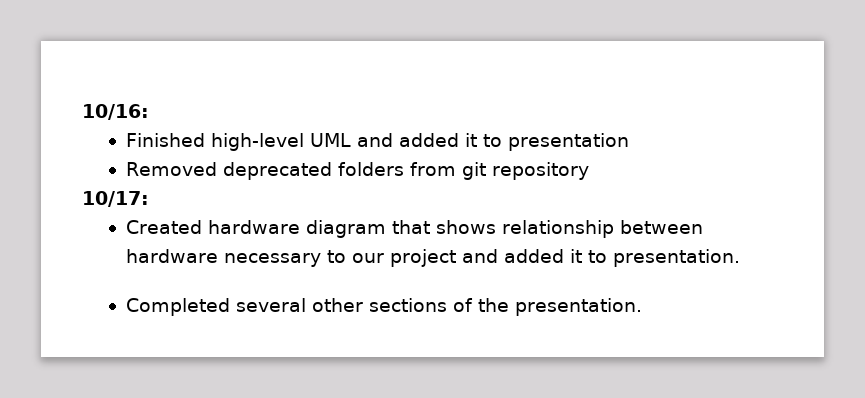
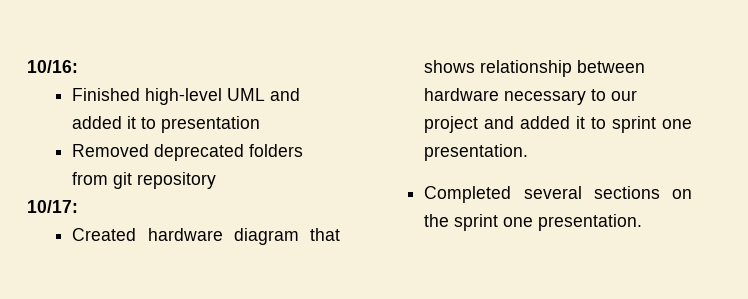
(608, 256) none -> [612,116,692,133] sprint one
[312,298,510,312] other sections of the -> [593,186,692,199] [424,214,534,231] sections on the sprint one

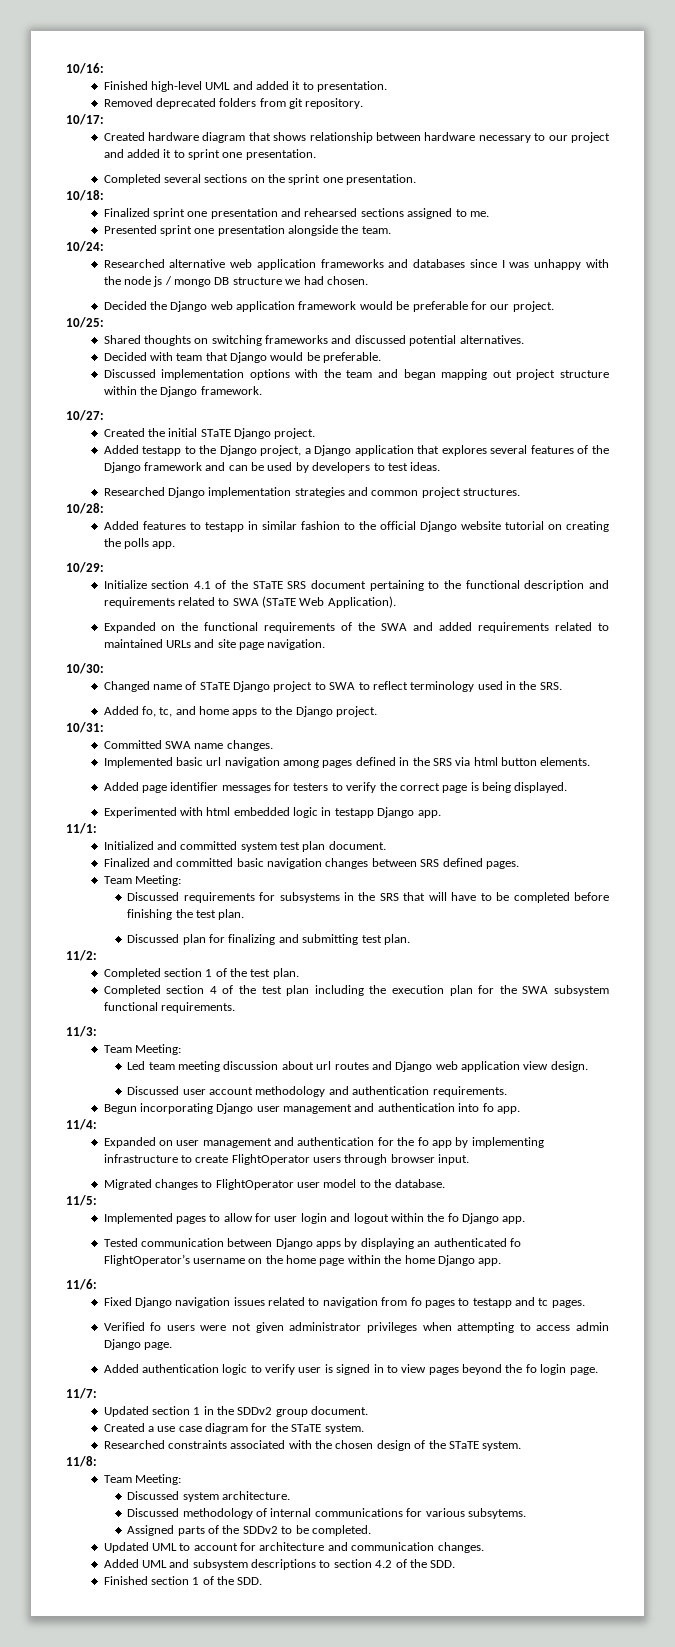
[161,116,261,133] presentation -> [317,81,388,92] presentation.
[137,172,217,189] repository -> [305,98,364,109] repository.
(643, 222) none -> [66,190,104,201] [103,208,489,219] [103,225,391,236] [66,241,104,252] [103,259,609,270] [103,276,368,287] [103,301,554,312] [66,317,104,328] [103,335,524,346] [103,352,382,363] [103,369,609,380] [103,386,262,397] [66,410,104,421] [103,428,316,439] [103,445,610,456] [103,462,441,473] [103,487,521,498] [66,503,104,514] [103,521,609,532] [103,538,176,549] [66,562,104,573] [103,580,609,591] [103,596,396,608] [103,622,610,633] [103,639,326,650] [66,663,104,674] [103,681,562,692] [103,706,377,717] [66,722,104,733] [103,740,273,751] [103,757,591,768] [103,782,568,793] [103,807,441,818] [66,823,97,834] [103,841,386,852] [103,858,519,869] [103,875,181,886] [127,892,609,903] [127,909,245,920] [127,934,410,945] [66,950,97,961] [103,968,299,979] [103,985,609,996] [103,1002,235,1013] [66,1026,97,1037] [103,1044,181,1055] [127,1061,588,1072] [127,1086,507,1097] [103,1103,520,1114] [66,1119,97,1130] [103,1137,544,1148] [103,1154,470,1165] [103,1179,445,1190] [66,1195,97,1206] [103,1213,526,1224] [103,1238,521,1249] [103,1254,502,1266] [66,1279,97,1290] [103,1297,585,1308] [103,1322,609,1333] [103,1339,172,1350] [103,1364,598,1375] [66,1388,97,1399] [103,1406,369,1417] [103,1423,364,1434] [103,1440,522,1451] [66,1456,97,1467] [103,1474,181,1485] [127,1491,291,1502] [127,1508,526,1519] [127,1525,371,1536] [103,1542,484,1553] [103,1559,456,1570] [103,1576,263,1585] // 10/18: // Finalized sprint one presentation and rehearsed sections assigned to me. // Presented sprint one presentation alongside the team. // 10/24: // Researched alternative web application frameworks and databases since I was unhappy with the node js / mongo DB structure we had chosen. // Decided the Django web application framework would be preferable for our project. // 10/25: // Shared thoughts on switching frameworks and discussed potential alternatives. // Decided with team that Django would be preferable. // Discussed implementation options with the team and began mapping out project structure within the Django framework. // 10/27: // Created the initial STaTE Django project. // Added testapp to the Django project, a Django application that explores several features of the Django framework and can be used by developers to test ideas. // Researched Django implementation strategies and common project structures. // 10/28: // Added features to testapp in similar fashion to the official Django website tutorial on creating the polls app. // 10/29: // Initialize section 4.1 of the STaTE SRS document pertaining to the functional description and requirements related to SWA (STaTE Web Application). // Expanded on the functional requirements of the SWA and added requirements related to maintained URLs and site page navigation. // 10/30: // Changed name of STaTE Django project to SWA to reflect terminology used in the SRS. // Added fo, tc, and home apps to the Django project. // 10/31: // Committed SWA name changes. // Implemented basic url navigation among pages defined in the SRS via html button elements. // Added page identifier messages for testers to verify the correct page is being displayed. // Experimented with html embedded logic in testapp Django app. // 11/1: // Initialized and committed system test plan document. // Finalized and committed basic navigation changes between SRS defined pages. // Team Meeting: // Discussed requirements for subsystems in the SRS that will have to be completed before finishing the test plan. // Discussed plan for finalizing and submitting test plan. // 11/2: // Completed section 1 of the test plan. // Completed section 4 of the test plan including the execution plan for the SWA subsystem functional requirements. // 11/3: // Team Meeting: // Led team meeting discussion about url routes and Django web application view design. // Discussed user account methodology and authentication requirements. // Begun incorporating Django user management and authentication into fo app. // 11/4: // Expanded on user management and authentication for the fo app by implementing infrastructure to create FlightOperator users through browser input. // Migrated changes to FlightOperator user model to the database. // 11/5: // Implemented pages to allow for user login and logout within the fo Django app. // Tested communication between Django apps by displaying an authenticated fo FlightOperator’s username on the home page within the home Django app. // 11/6: // Fixed Django navigation issues related to navigation from fo pages to testapp and tc pages. // Verified fo users were not given administrator privileges when attempting to access admin Django page. // Added authentication logic to verify user is signed in to view pages beyond the fo login page. // 11/7: // Updated section 1 in the SDDv2 group document. // Created a use case diagram for the STaTE system. // Researched constraints associated with the chosen design of the STaTE system. // 11/8: // Team Meeting: // Discussed system architecture. // Discussed methodology of internal communications for various subsytems. // Assigned parts of the SDDv2 to be completed. // Updated UML to account for architecture and communication changes. // Added UML and subsystem descriptions to section 4.2 of the SDD. // Finished section 1 of the SDD.

